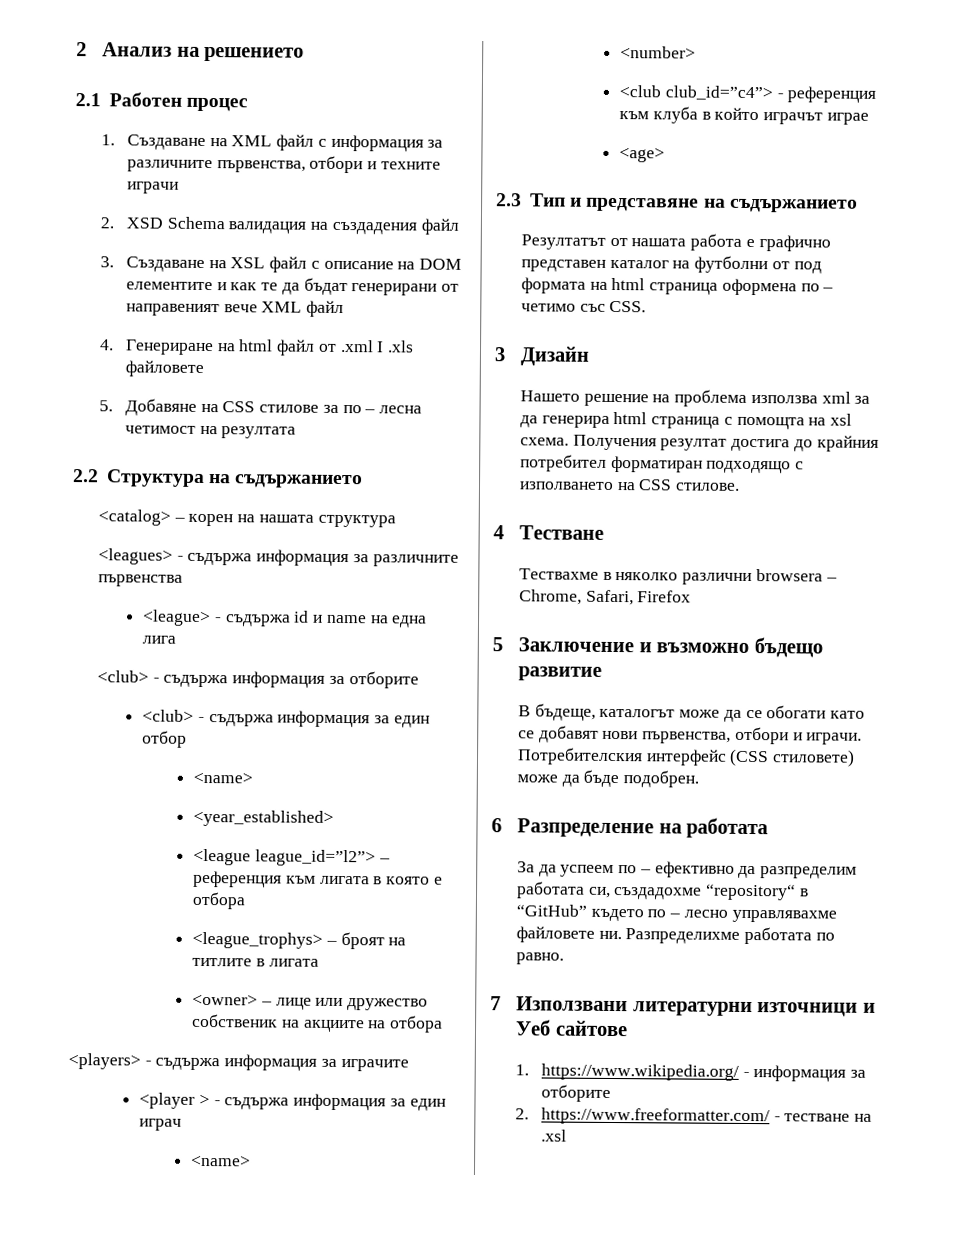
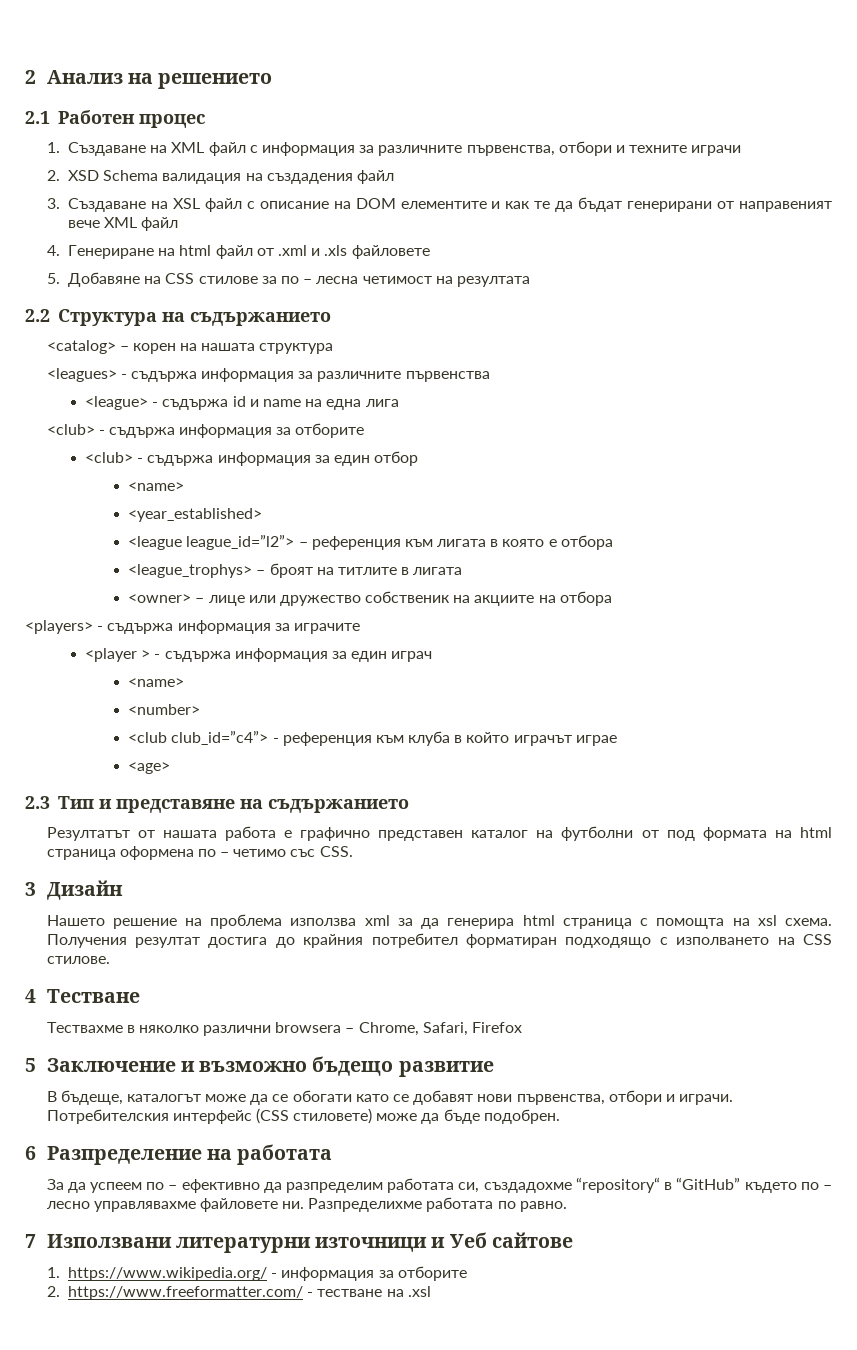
[376,341,385,353] I -> [311,248,321,256] и

